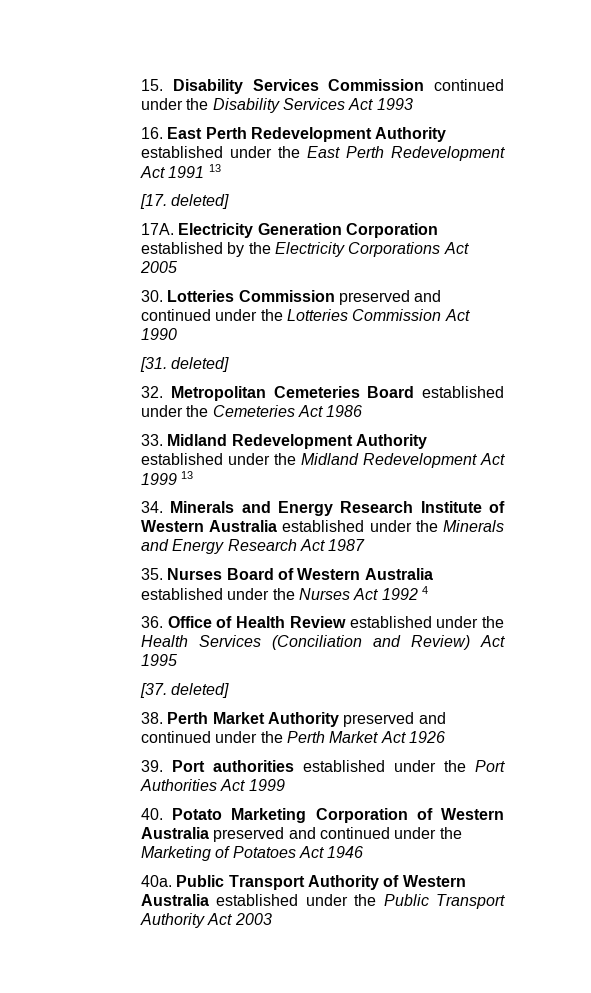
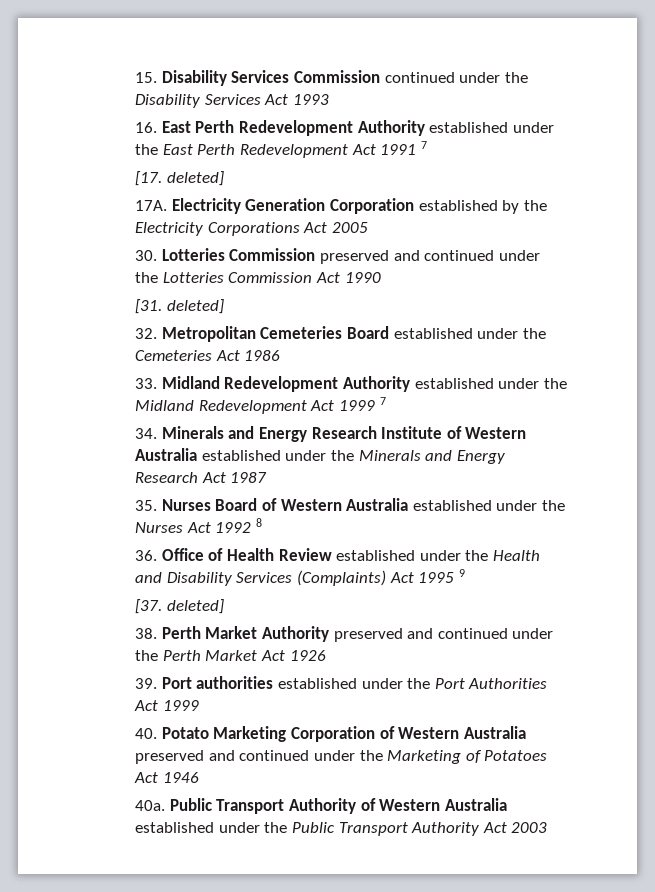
[208,164,221,172] 13 -> [420,141,427,149] 7
[181,471,194,479] 13 -> [379,397,386,405] 7
[421,586,428,594] 4 -> [256,518,263,527] 8
[199,635,471,650] Services (Conciliation and Review) -> [135,570,387,586] and Disability Services (Complaints)
(178, 660) none -> [458,569,465,577] 9

